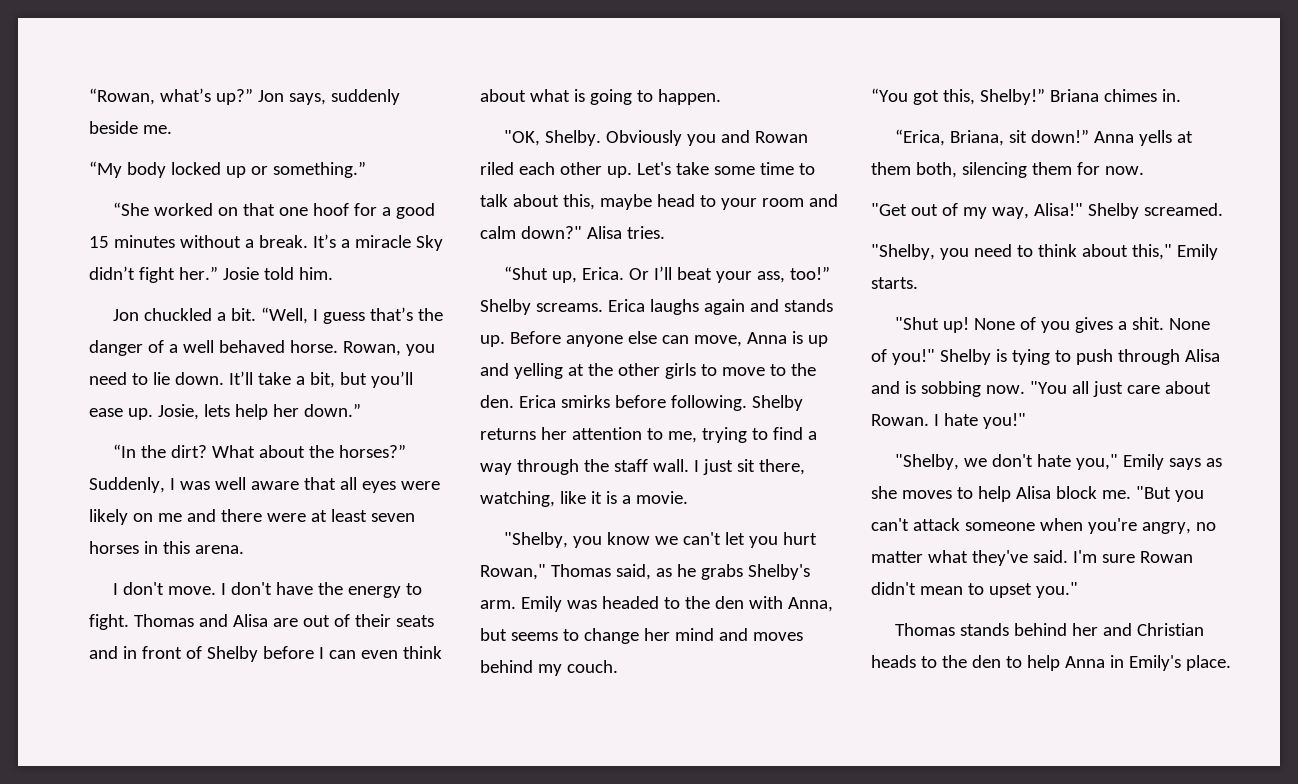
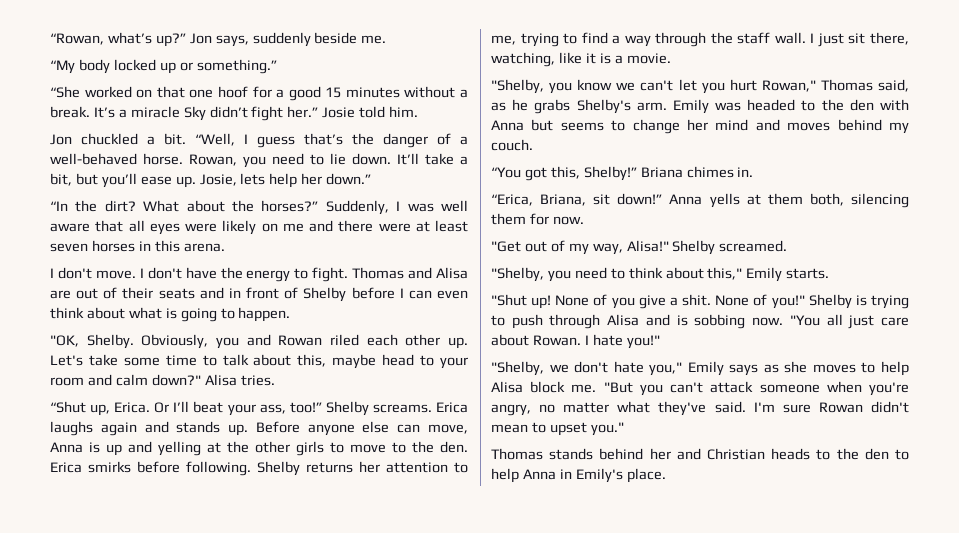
[182,340,285,353] well behaved -> [50,153,137,165] well-behaved
[606,130,683,146] Obviously -> [141,334,209,349] Obviously,
[787,597,833,612] Anna, -> [491,120,524,131] Anna
[1075,317,1114,333] gives -> [638,295,666,309] give
[1011,349,1050,365] tying -> [871,295,909,309] trying

